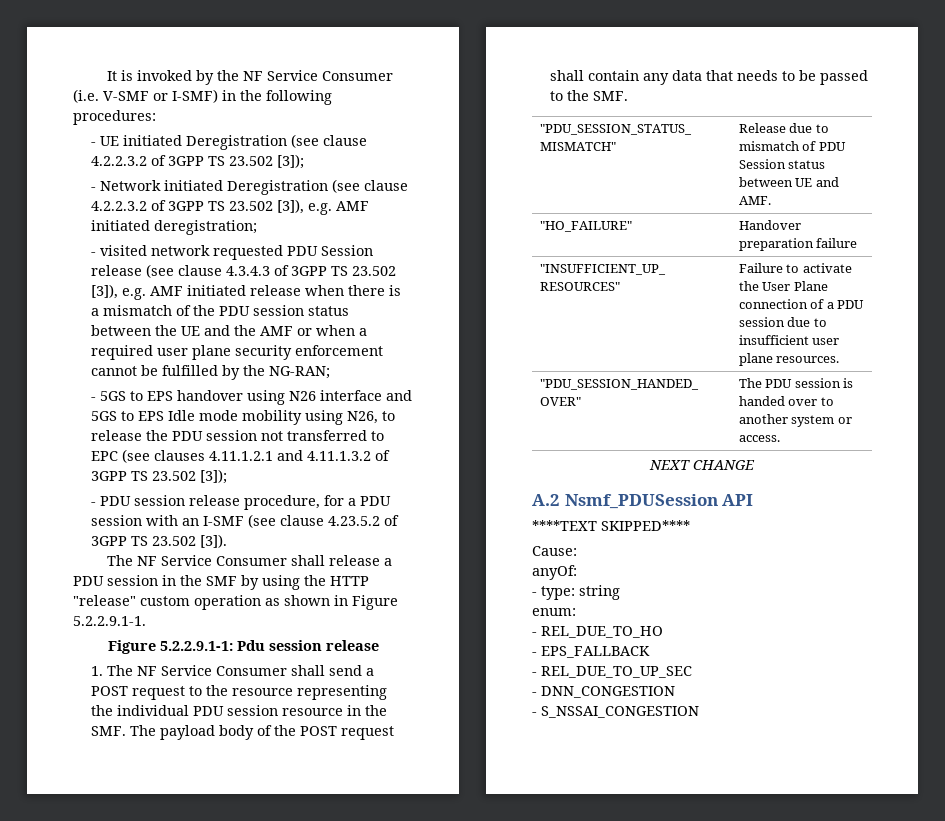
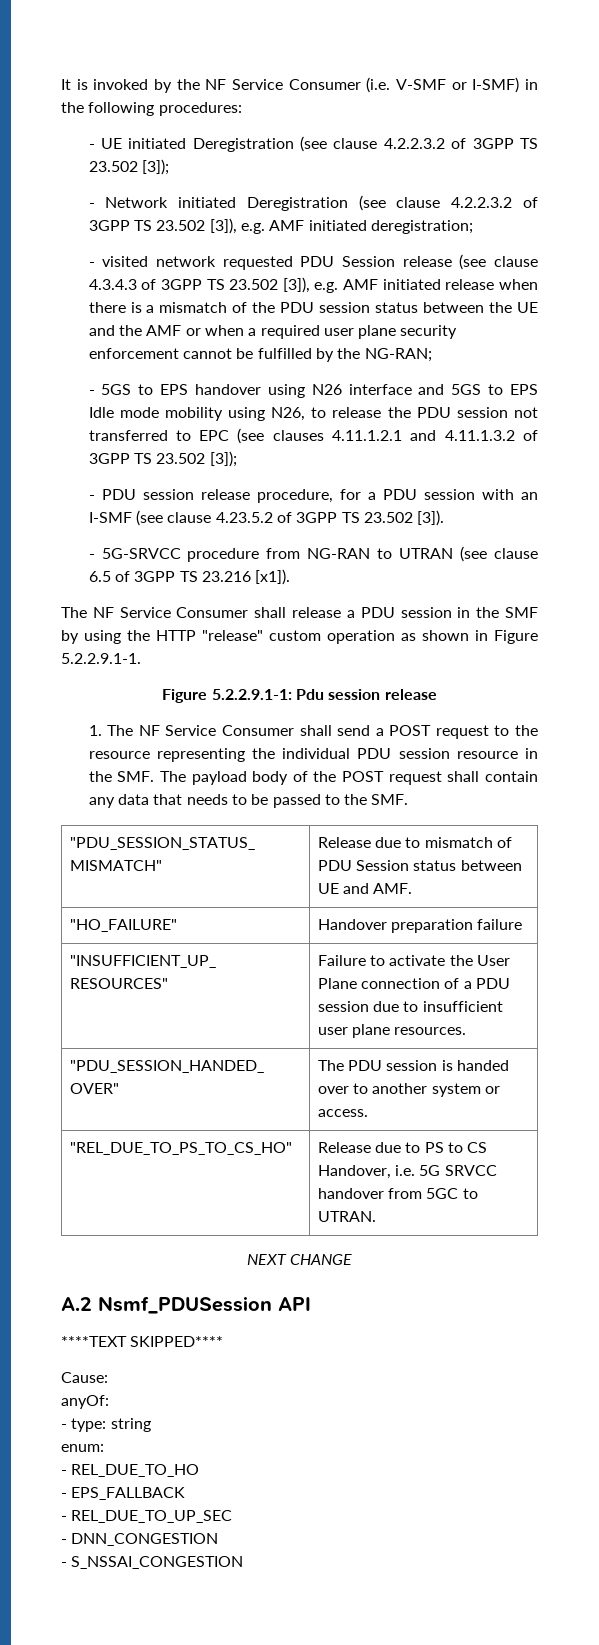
(228, 541) none -> [88,546,538,562] [88,569,291,585] // - 5G-SRVCC procedure from NG-RAN to UTRAN (see clause 6.5 of 3GPP TS 23.216 [x1]).
(780, 438) none -> [69,1142,292,1155] [317,1142,488,1153] [317,1165,497,1179] [317,1188,478,1199] [317,1211,376,1222] // "REL_DUE_TO_PS_TO_CS_HO" | Release due to PS to CS Handover, i.e. 5G SRVCC handover from 5GC to UTRAN.

